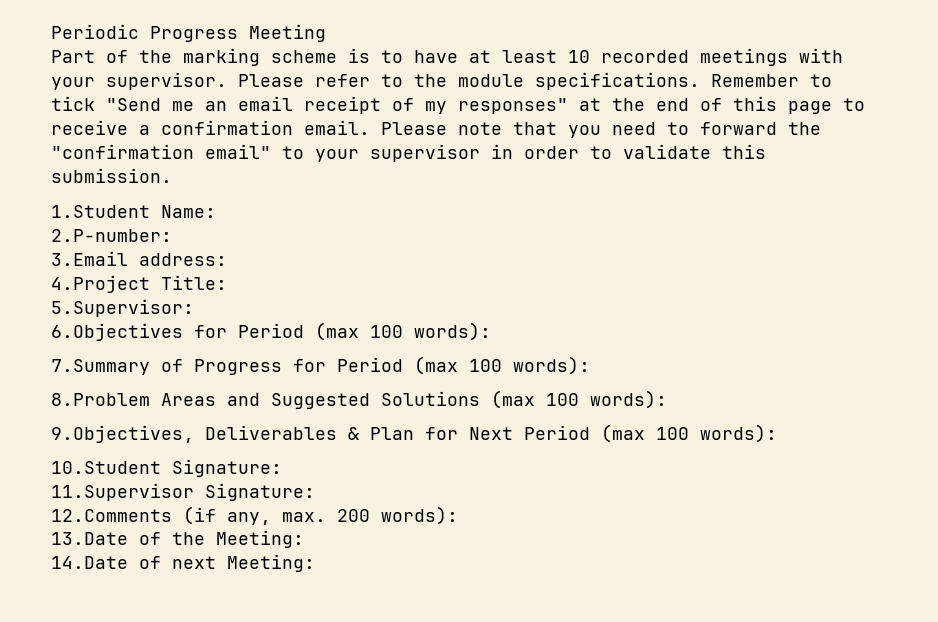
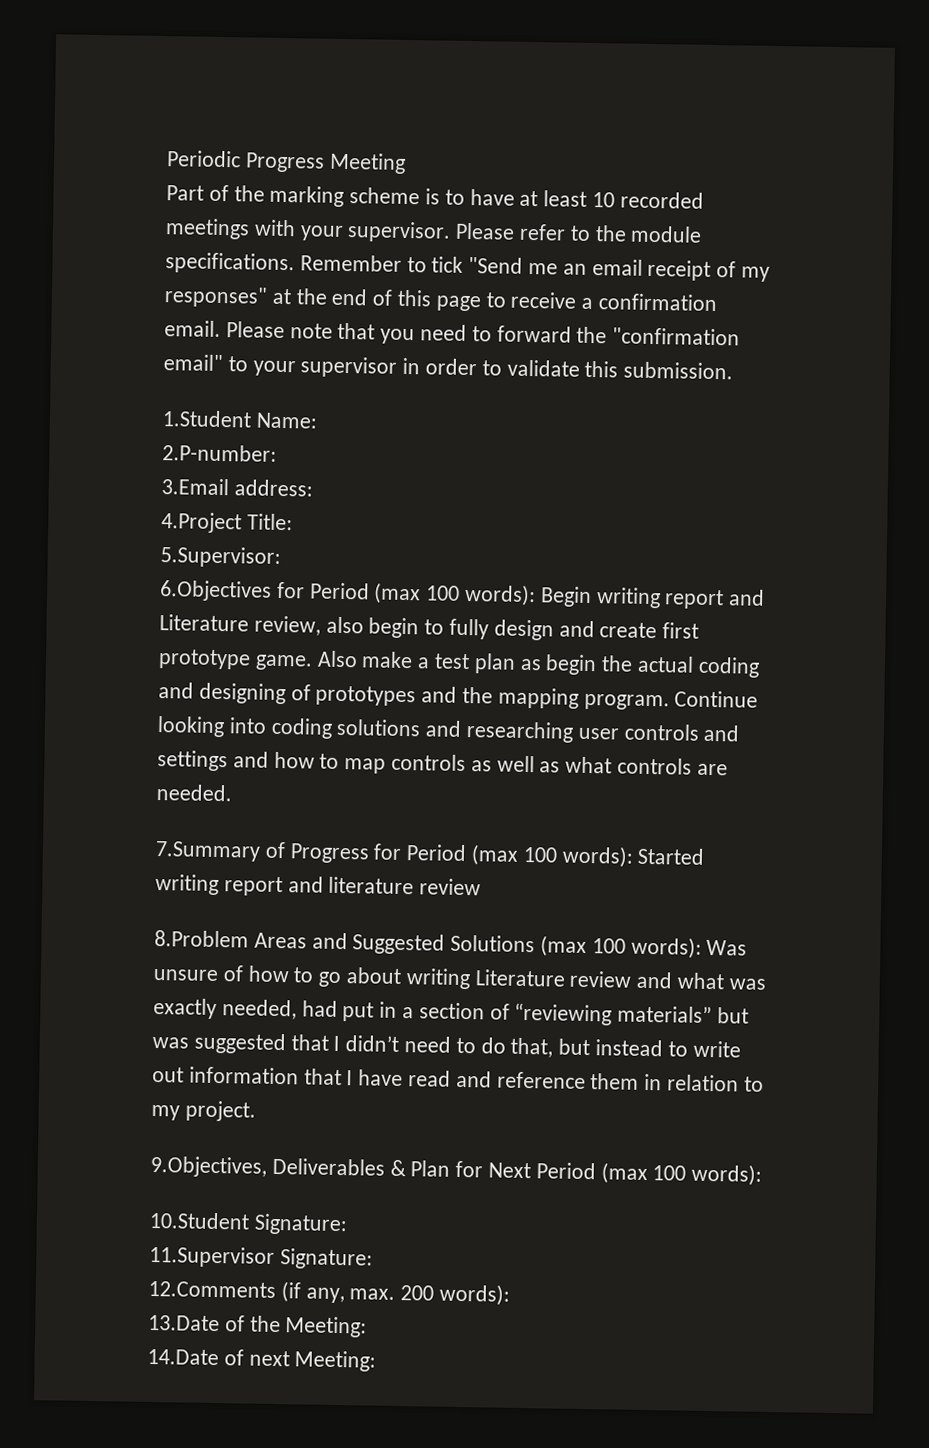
(491, 331) none -> [539,586,766,610] [159,614,700,641] [158,649,760,678] [158,682,759,711] [157,716,741,743] [157,750,728,776] [156,784,232,802] Begin writing report and Literature review, also begin to fully design and create first prototype game. Also make a test plan as begin the actual coding and designing of prototypes and the mapping program. Continue looking into coding solutions and researching user controls and settings and how to map controls as well as what controls are needed.
(590, 365) none -> [637,847,706,865] [155,874,482,897] Started writing report and literature review
(667, 399) none -> [706,939,748,956] [153,965,766,990] [153,997,750,1026] [152,1032,741,1058] [152,1066,764,1092] [151,1100,256,1122] Was unsure of how to go about writing Literature review and what was exactly needed, had put in a section of “reviewing materials” but was suggested that I didn’t need to do that, but instead to write out information that I have read and reference them in relation to my project.

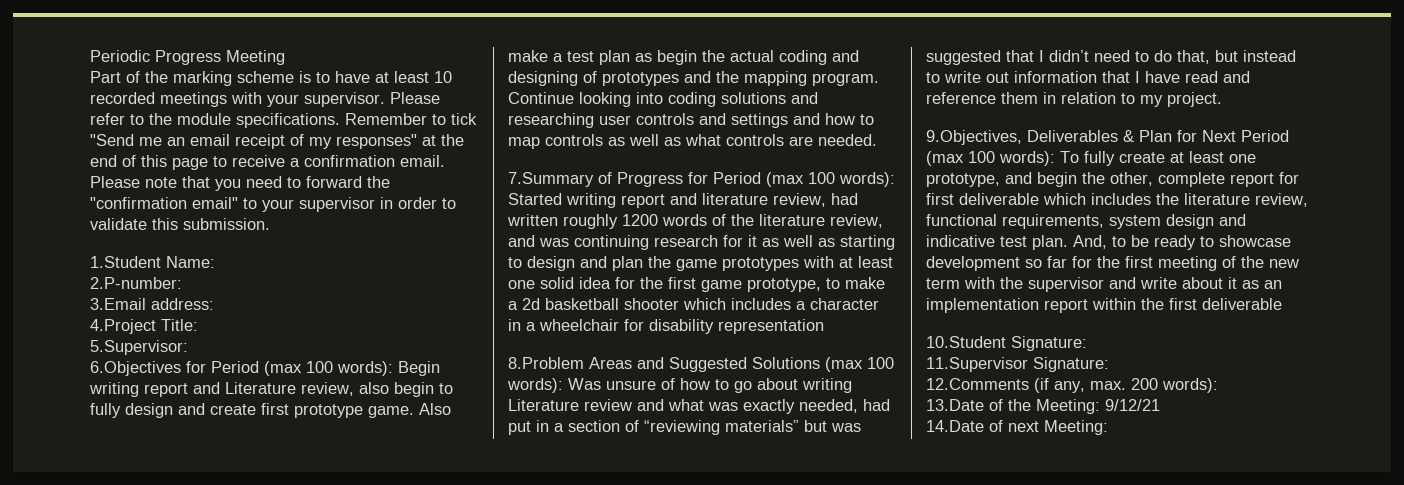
[419,878,482,896] review -> [773,193,858,207] [507,214,883,229] [508,235,895,250] [508,256,893,271] [508,277,885,292] [508,298,879,310] [508,319,824,334] review, had written roughly 1200 words of the literature review, and was continuing research for it as well as starting to design and plan the game prototypes with at least one solid idea for the first game prototype, to make a 2d basketball shooter which includes a character in a wheelchair for disability representation
(763, 1174) none -> [1060,151,1256,166] [926,172,1299,187] [926,193,1308,207] [926,214,1246,229] [926,235,1291,250] [926,256,1299,271] [926,277,1282,292] [926,298,1282,313] To fully create at least one prototype, and begin the other, complete report for first deliverable which includes the literature review, functional requirements, system design and indicative test plan. And, to be ready to showcase development so far for the first meeting of the new term with the supervisor and write about it as an implementation report within the first deliverable
(368, 1327) none -> [1105,399,1160,411] 9/12/21

